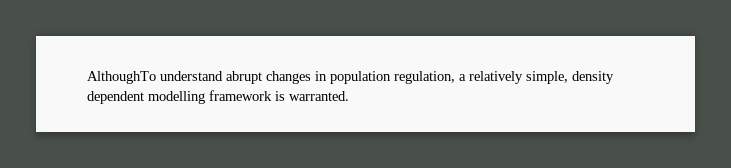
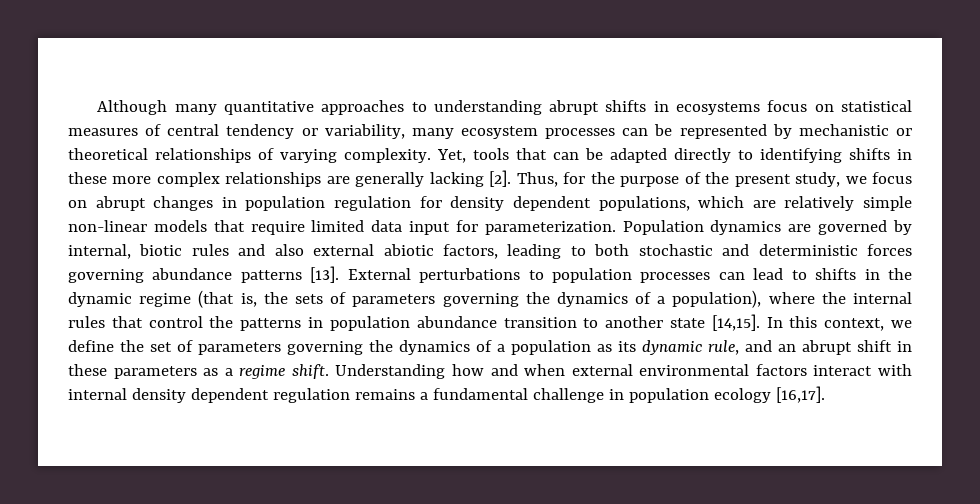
[87,71,614,84] [87,90,349,104] AlthoughTo understand abrupt changes in population regulation, a relatively simple, density dependent modelling framework is warranted. -> [97,100,913,115] [68,124,912,139] [68,148,912,163] [68,170,913,187] [68,196,912,211] [68,220,912,235] [68,244,913,259] [68,266,913,283] [68,290,912,308] [68,314,912,331] [68,340,912,355] [68,364,912,379] [68,386,825,403] Although many quantitative approaches to understanding abrupt shifts in ecosystems focus on statistical measures of central tendency or variability, many ecosystem processes can be represented by mechanistic or theoretical relationships of varying complexity. Yet, tools that can be adapted directly to identifying shifts in these more complex relationships are generally lacking [2]. Thus, for the purpose of the present study, we focus on abrupt changes in population regulation for density dependent populations, which are relatively simple non-linear models that require limited data input for parameterization. Population dynamics are governed by internal, biotic rules and also external abiotic factors, leading to both stochastic and deterministic forces governing abundance patterns [13]. External perturbations to population processes can lead to shifts in the dynamic regime (that is, the sets of parameters governing the dynamics of a population), where the internal rules that control the patterns in population abundance transition to another state [14,15]. In this context, we define the set of parameters governing the dynamics of a population as its dynamic rule, and an abrupt shift in these parameters as a regime shift. Understanding how and when external environmental factors interact with internal density dependent regulation remains a fundamental challenge in population ecology [16,17].

